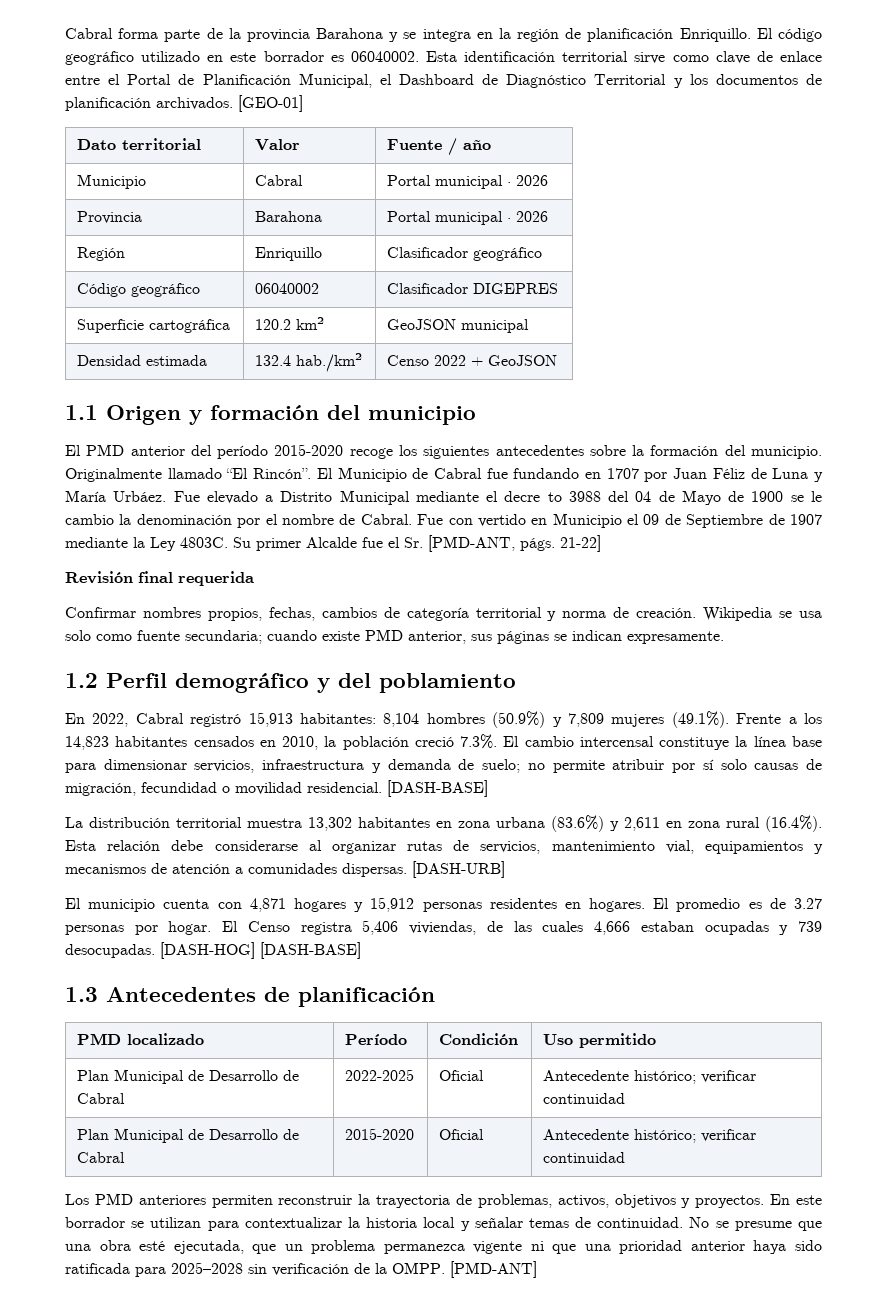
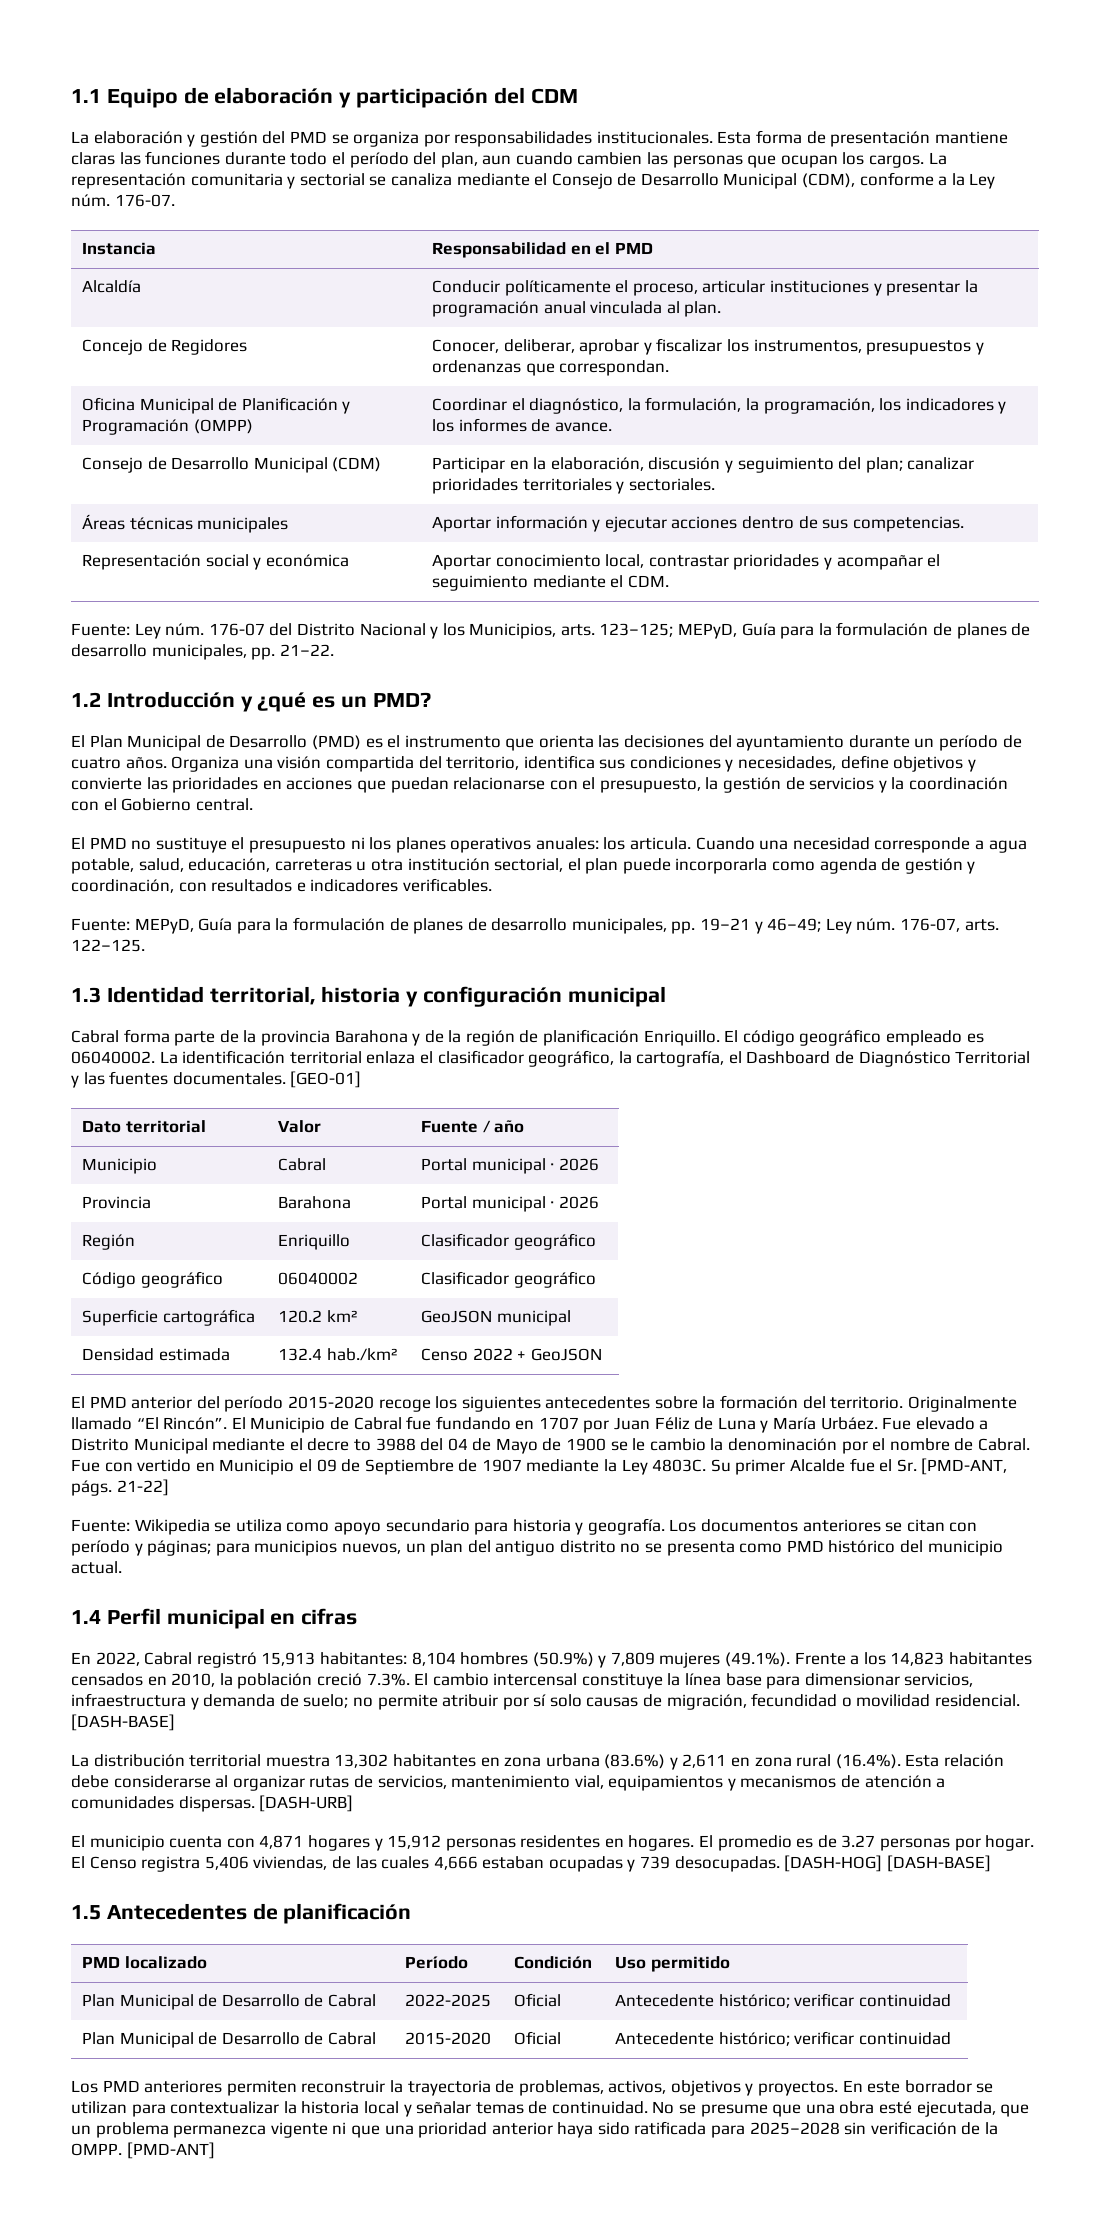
(65, 33) none -> [71,87,578,108] [71,130,1008,147] [71,151,947,168] [71,172,996,189] [71,194,175,207] [81,242,156,255] [431,242,653,258] [81,280,141,293] [431,280,978,296] [431,301,722,317] [81,339,248,355] [431,338,984,355] [431,360,670,376] [81,397,351,414] [81,419,253,435] [431,397,1007,414] [431,418,612,432] [81,457,382,473] [431,457,975,473] [431,478,715,494] [81,514,289,533] [431,515,964,532] [81,554,349,570] [431,554,941,570] [431,575,669,591] [71,622,1031,639] [71,644,334,660] [71,691,431,712] [71,735,1022,751] [71,755,976,772] [71,777,1009,793] [71,798,253,811] [71,837,1027,853] [71,858,976,874] [71,878,492,893] [71,917,999,934] [71,939,145,952] [71,986,666,1007] 1.1 Equipo de elaboración y participación del CDM // La elaboración y gestión del PMD se organiza por responsabilidades institucionales. Esta forma de presentación mantiene claras las funciones durante todo el período del plan, aun cuando cambien las personas que ocupan los cargos. La representación comunitaria y sectorial se canaliza mediante el Consejo de Desarrollo Municipal (CDM), conforme a la Ley núm. 176-07. // Instancia | Responsabilidad en el PMD // Alcaldía | Conducir políticamente el proceso, articular instituciones y presentar la programación anual vinculada al plan. // Concejo de Regidores | Conocer, deliberar, aprobar y fiscalizar los instrumentos, presupuestos y ordenanzas que correspondan. // Oficina Municipal de Planificación y Programación (OMPP) | Coordinar el diagnóstico, la formulación, la programación, los indicadores y los informes de avance. // Consejo de Desarrollo Municipal (CDM) | Participar en la elaboración, discusión y seguimiento del plan; canalizar prioridades territoriales y sectoriales. // Áreas técnicas municipales | Aportar información y ejecutar acciones dentro de sus competencias. // Representación social y económica | Aportar conocimiento local, contrastar prioridades y acompañar el seguimiento mediante el CDM. // Fuente: Ley núm. 176-07 del Distrito Nacional y los Municipios, arts. 123–125; MEPyD, Guía para la formulación de planes de desarrollo municipales, pp. 21–22. // 1.2 Introducción y ¿qué es un PMD? // El Plan Municipal de Desarrollo (PMD) es el instrumento que orienta las decisiones del ayuntamiento durante un período de cuatro años. Organiza una visión compartida del territorio, identifica sus condiciones y necesidades, define objetivos y convierte las prioridades en acciones que puedan relacionarse con el presupuesto, la gestión de servicios y la coordinación con el Gobierno central. // El PMD no sustituye el presupuesto ni los planes operativos anuales: los articula. Cuando una necesidad corresponde a agua potable, salud, educación, carreteras u otra institución sectorial, el plan puede incorporarla como agenda de gestión y coordinación, con resultados e indicadores verificables. // Fuente: MEPyD, Guía para la formulación de planes de desarrollo municipales, pp. 19–21 y 46–49; Ley núm. 176-07, arts. 122–125. // 1.3 Identidad territorial, historia y configuración municipal //
[403,29,493,42] se integra en -> [424,1030,444,1043] de
[141,51,324,62] utilizado en este borrador -> [886,1030,963,1046] empleado
[426,51,458,62] Esta -> [159,1051,178,1064] La
[634,51,822,64] [65,73,372,88] sirve como clave de enlace entre el Portal de Planificación Municipal, -> [366,1050,725,1067] enlaza el clasificador geográfico, la cartografía,
[689,74,822,85] [65,97,233,111] los documentos de planificación archivados. -> [83,1071,286,1085] las fuentes documentales.
[472,283,558,294] DIGEPRES -> [513,1271,596,1288] geográfico
[65,405,476,425] // 1.1 Origen y formación del municipio -> (602, 1354) none
[751,446,823,459] municipio. -> [830,1396,904,1409] territorio.
[65,571,254,586] [65,607,823,621] [65,629,724,644] [65,673,516,693] Revisión final requerida // Confirmar nombres propios, fechas, cambios de categoría territorial y norma de creación. Wikipedia se usa solo como fuente secundaria; cuando existe PMD anterior, sus páginas se indican expresamente. // 1.2 Perfil demográfico y del poblamiento -> [71,1518,978,1535] [71,1540,1003,1556] [71,1561,122,1574] [71,1608,358,1629] Fuente: Wikipedia se utiliza como apoyo secundario para historia y geografía. Los documentos anteriores se citan con período y páginas; para municipios nuevos, un plan del antiguo distrito no se presenta como PMD histórico del municipio actual. // 1.4 Perfil municipal en cifras
[65,987,98,1002] 1.3 -> [71,1905,101,1920] 1.5

